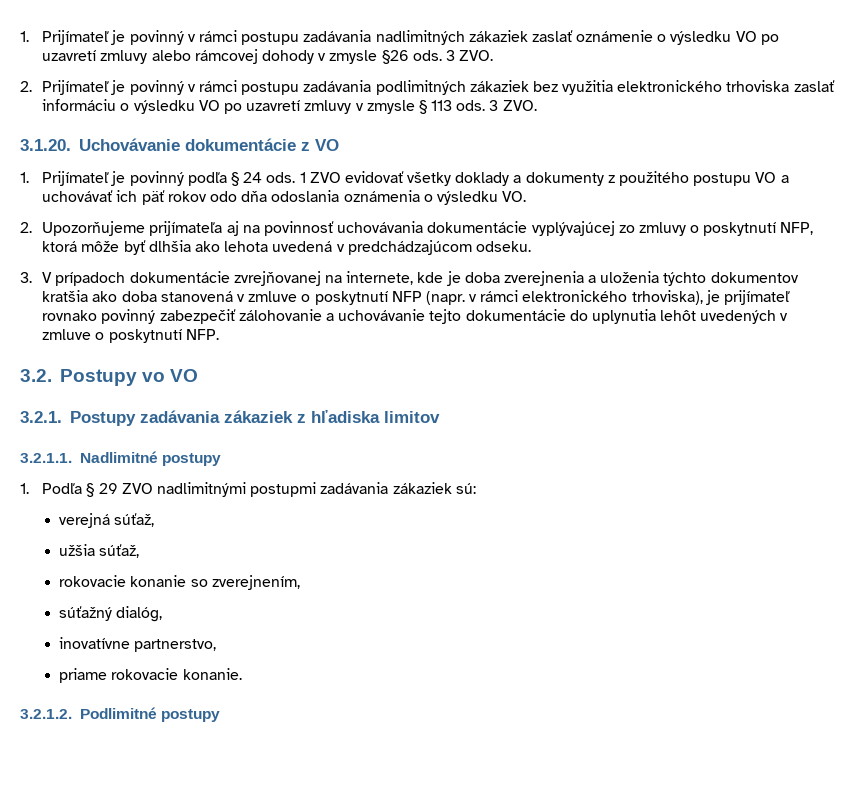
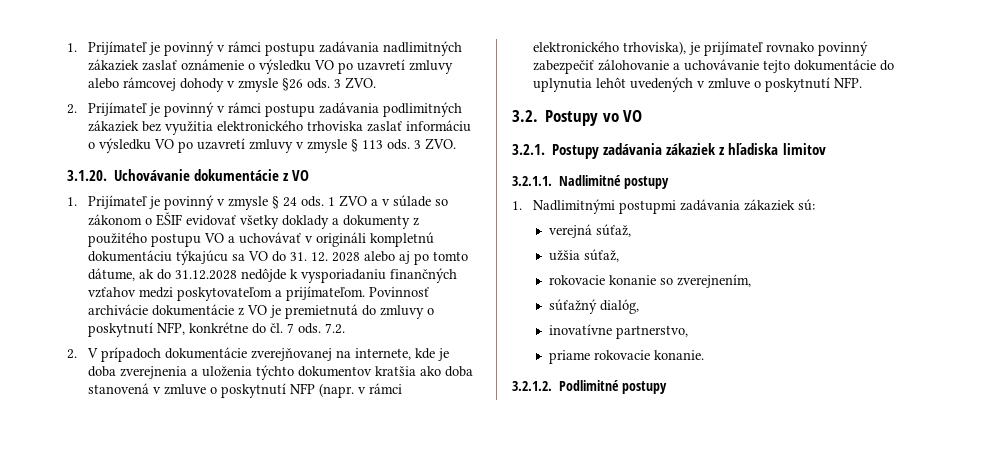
[187,172,227,186] podľa -> [216,196,268,210] v zmysle
(341, 177) none -> [370,195,448,207] [87,212,182,226] a v súlade so zákonom o EŠIF
[116,190,527,205] [20,221,814,236] [42,240,531,255] [20,272,32,283] ich päť rokov odo dňa odoslania oznámenia o výsledku VO. // 2. Upozorňujeme prijímateľa aj na povinnosť uchovávania dokumentácie vyplývajúcej zo zmluvy o poskytnutí NFP, ktorá môže byť dlhšia ako lehota uvedená v predchádzajúcom odseku. // 3. -> [304,232,434,247] [87,250,468,265] [87,268,457,283] [87,286,429,301] [87,304,434,319] [87,322,345,337] [67,349,77,359] v origináli kompletnú dokumentáciu týkajúcu sa VO do 31. 12. 2028 alebo aj po tomto dátume, ak do 31.12.2028 nedôjde k vysporiadaniu finančných vzťahov medzi poskytovateľom a prijímateľom. Povinnosť archivácie dokumentácie z VO je premietnutá do zmluvy o poskytnutí NFP, konkrétne do čl. 7 ods. 7.2. // 2.
[233,271,321,286] zvrejňovanej -> [250,348,332,361] zverejňovanej
[42,482,246,497] Podľa § 29 ZVO nadlimitnými -> [532,199,615,214] Nadlimitnými

